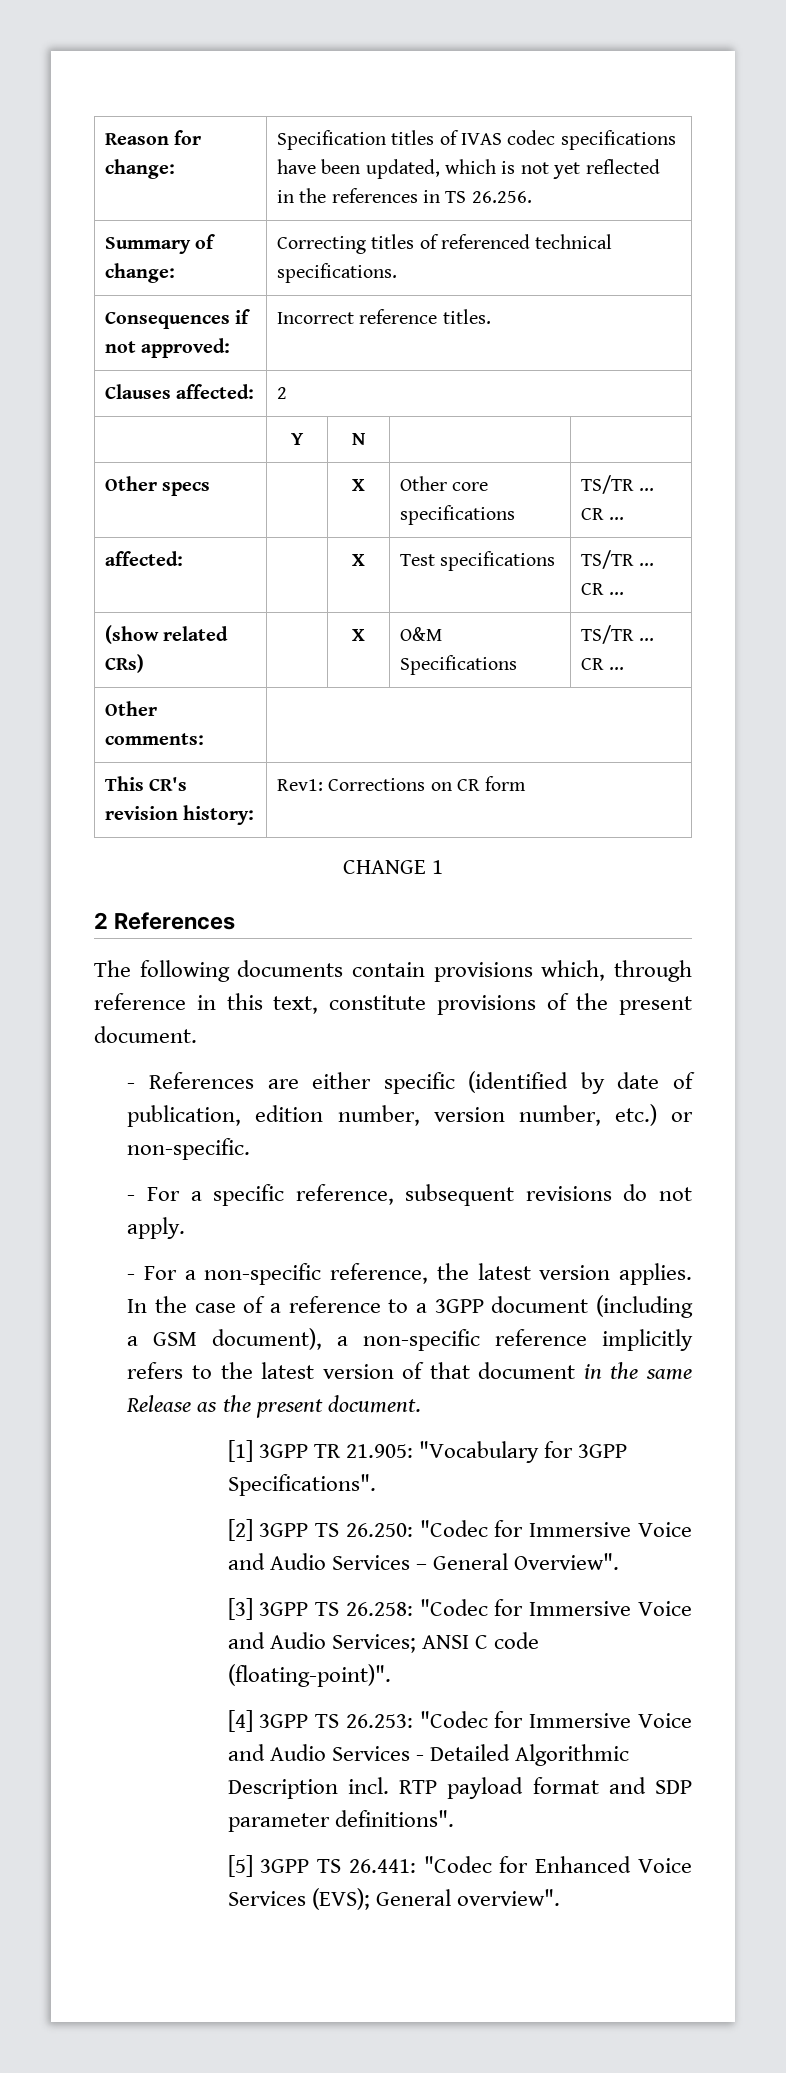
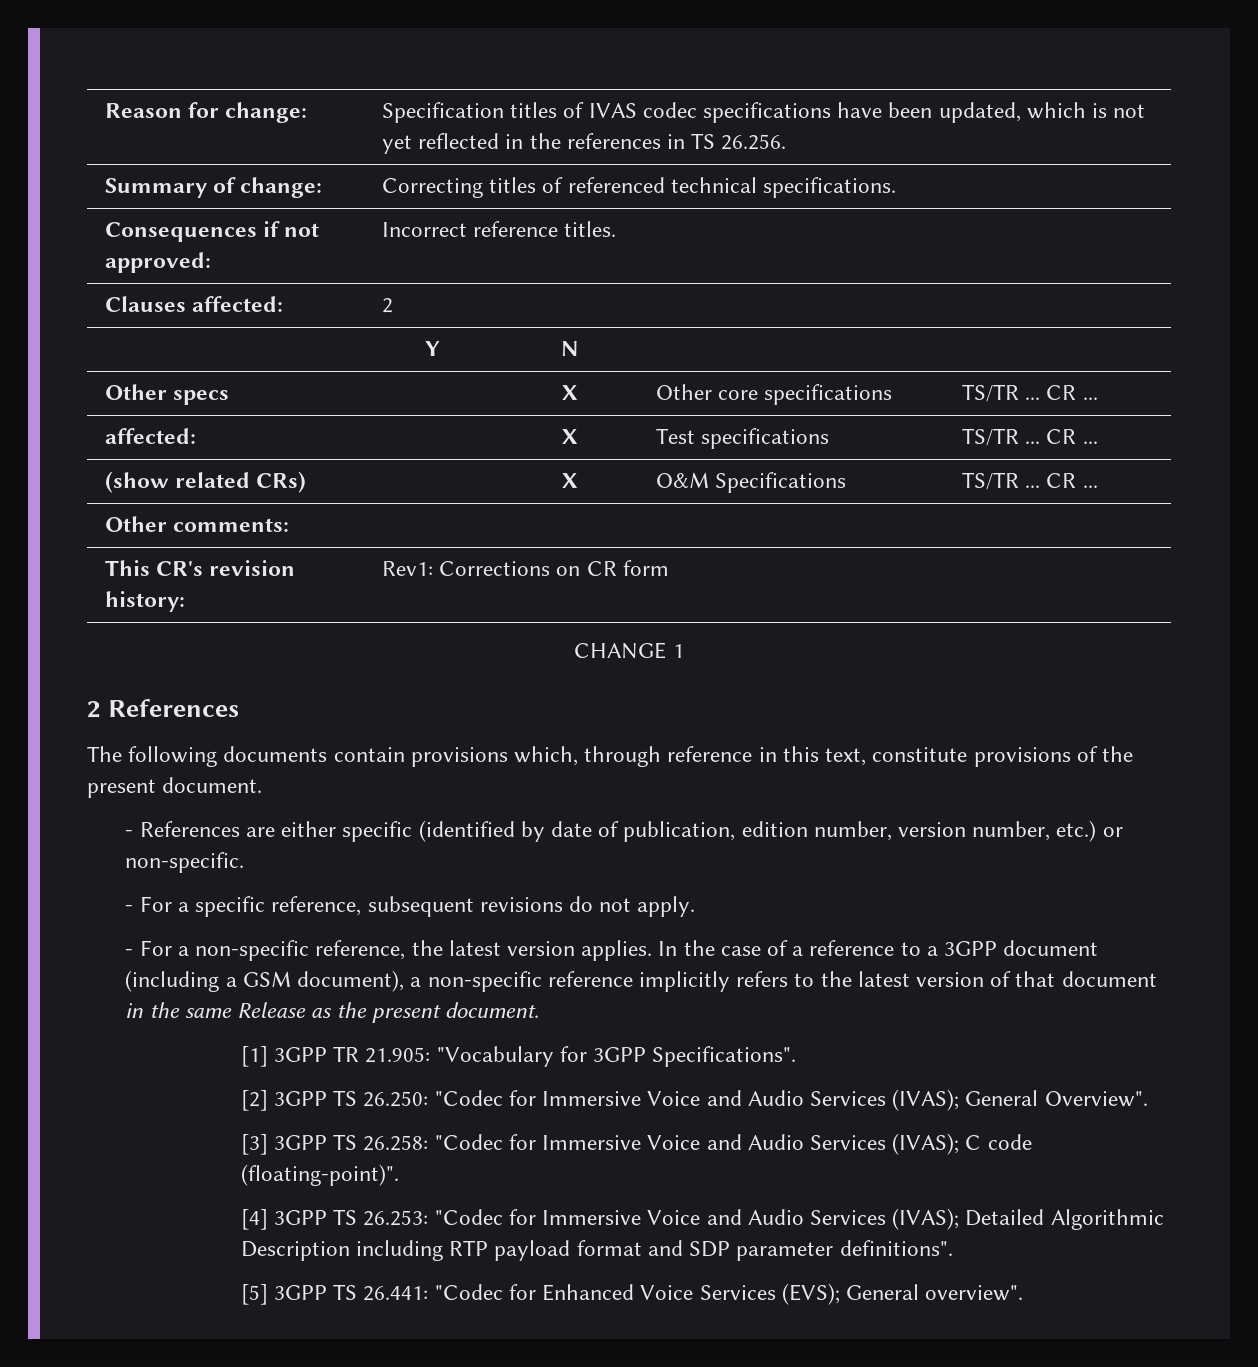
[415,1564,427,1570] – -> [892,1089,960,1111] (IVAS);
[331,1634,469,1653] Services; ANSI -> [809,1133,960,1155] Services (IVAS);
[415,1755,424,1761] - -> [892,1208,960,1230] (IVAS);
[347,1777,389,1794] incl. -> [356,1240,444,1261] including

